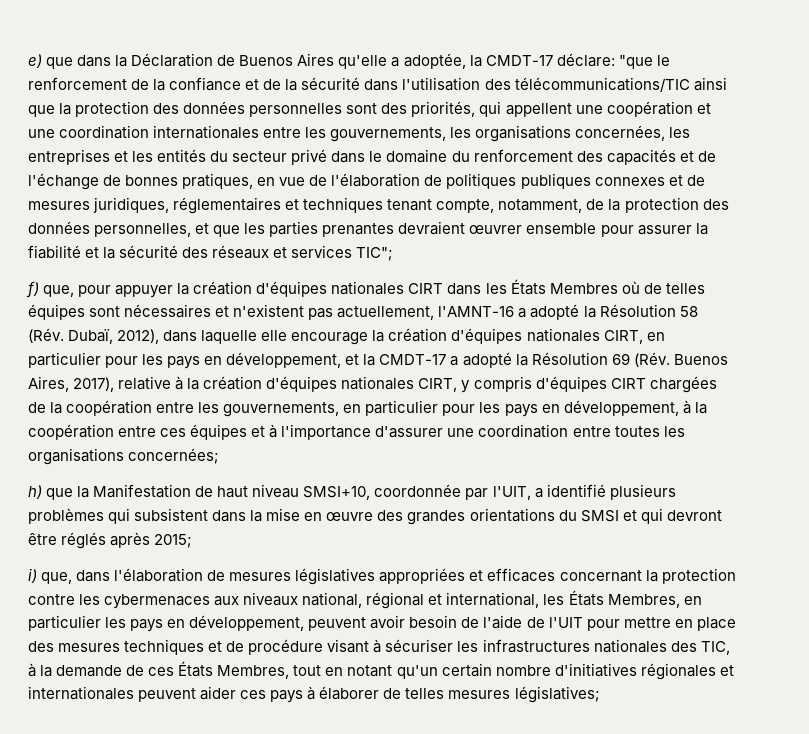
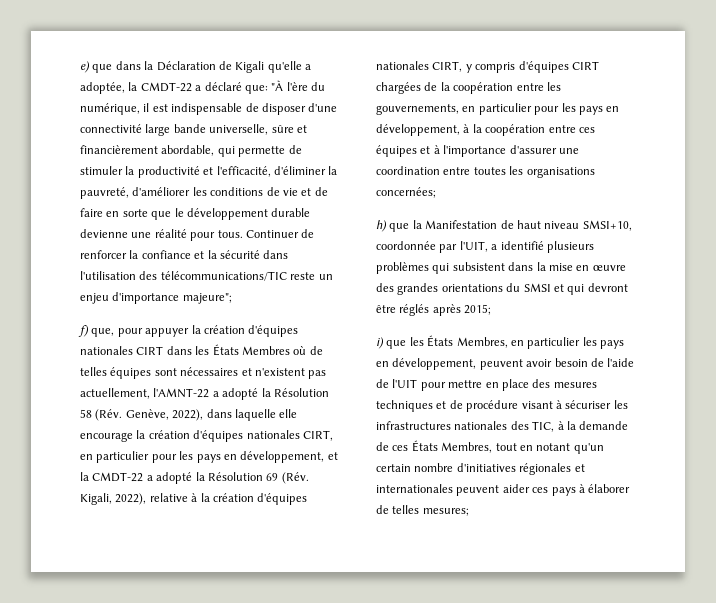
[239,53,335,66] Buenos Aires -> [235,61,265,73] Kigali
[485,53,670,69] [28,77,150,90] CMDT-17 déclare: "que le renforcement de -> [140,80,325,94] [80,103,338,115] [80,124,307,136] [80,145,302,157] [80,166,338,178] [80,187,328,199] [80,208,311,220] [80,229,315,241] [80,250,127,259] CMDT-22 a déclaré que: "À l'ère du numérique, il est indispensable de disposer d'une connectivité large bande universelle, sûre et financièrement abordable, qui permette de stimuler la productivité et l'efficacité, d'éliminer la pauvreté, d'améliorer les conditions de vie et de faire en sorte que le développement durable devienne une réalité pour tous. Continuer de renforcer
[263,79,282,90] de -> (205, 255) none
[693,77,727,91] [28,101,711,117] [28,125,691,142] [28,149,716,165] [28,173,705,190] [28,197,729,214] [28,221,708,237] [28,245,394,261] ainsi que la protection des données personnelles sont des priorités, qui appellent une coopération et une coordination internationales entre les gouvernements, les organisations concernées, les entreprises et les entités du secteur privé dans le domaine du renforcement des capacités et de l'échange de bonnes pratiques, en vue de l'élaboration de politiques publiques connexes et de mesures juridiques, réglementaires et techniques tenant compte, notamment, de la protection des données personnelles, et que les parties prenantes devraient œuvrer ensemble pour assurer la fiabilité et la sécurité des réseaux et services TIC"; -> [290,272,333,280] [80,292,232,304] reste un enjeu d'importance majeure";
[438,306,515,317] l'AMNT-16 -> [153,388,210,398] l'AMNT-22
[68,329,160,344] Dubaï, 2012), -> [125,409,204,421] Genève, 2022),
[379,354,447,365] CMDT-17 -> [92,472,144,482] CMDT-22
[673,354,728,365] [28,376,115,392] Buenos Aires, 2017), -> [80,493,147,505] Kigali, 2022),
[41,568,736,585] [28,592,540,609] que, dans l'élaboration de mesures législatives appropriées et efficaces concernant la protection contre les cybermenaces aux niveaux national, régional et international, -> [386,340,407,349] que
[448,686,600,703] mesures législatives; -> [422,508,469,516] mesures;

